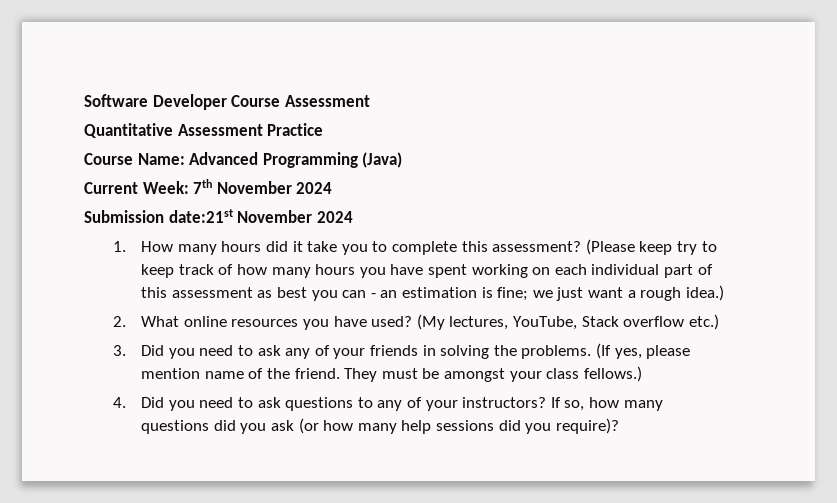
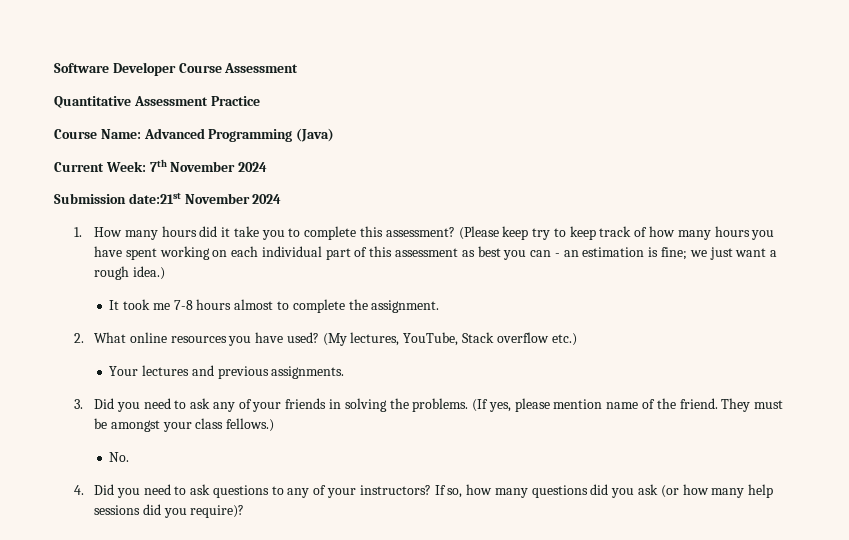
(724, 293) none -> [109,299,440,313] // It took me 7-8 hours almost to complete the assignment.
(719, 322) none -> [109,365,345,379] // Your lectures and previous assignments.
(642, 374) none -> [109,452,130,462] // No.

